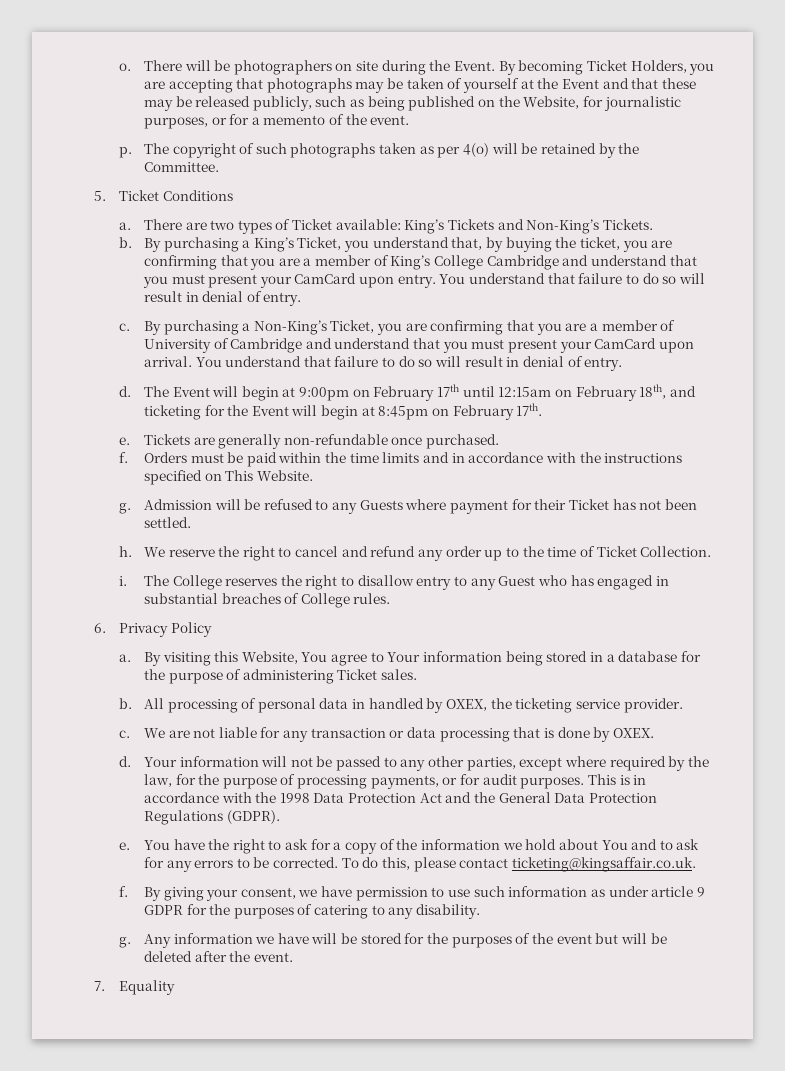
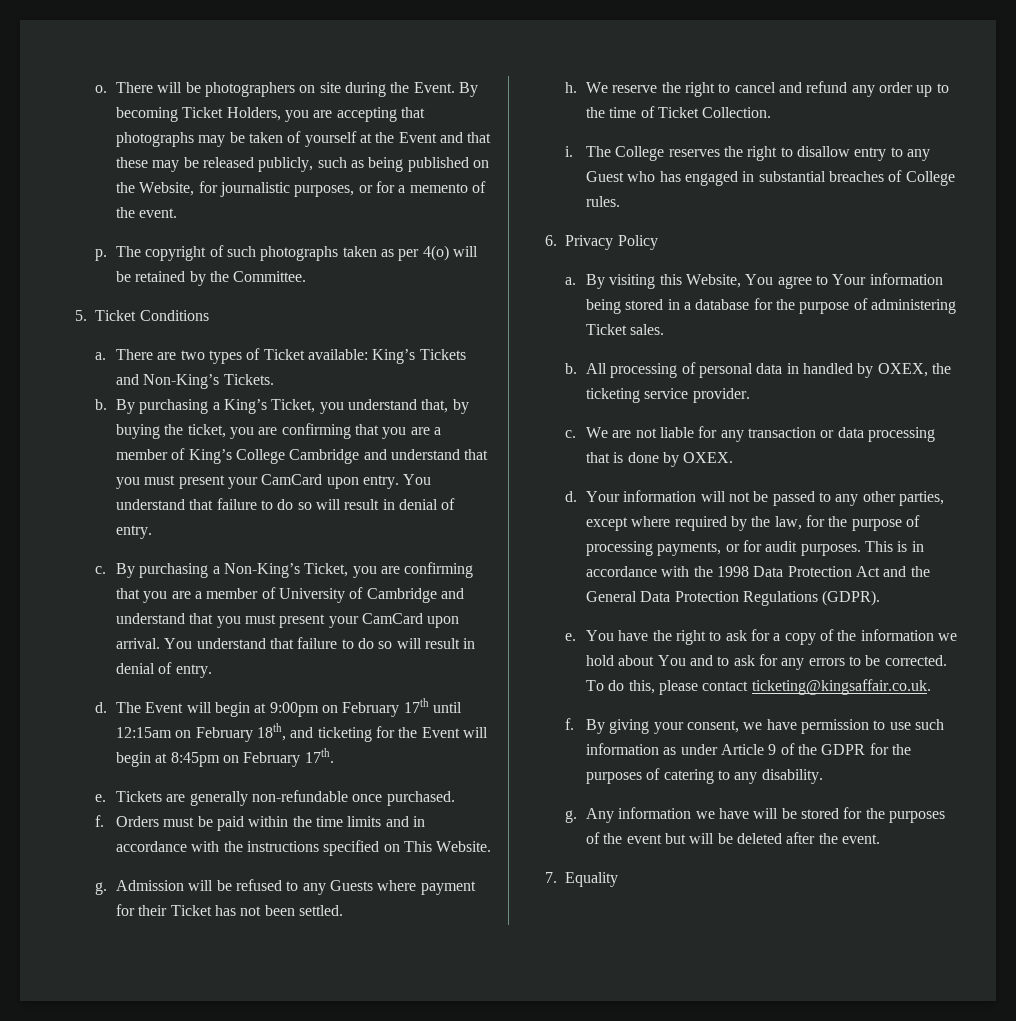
[651,886,705,897] article 9 -> [720,743,817,755] Article 9 of the

